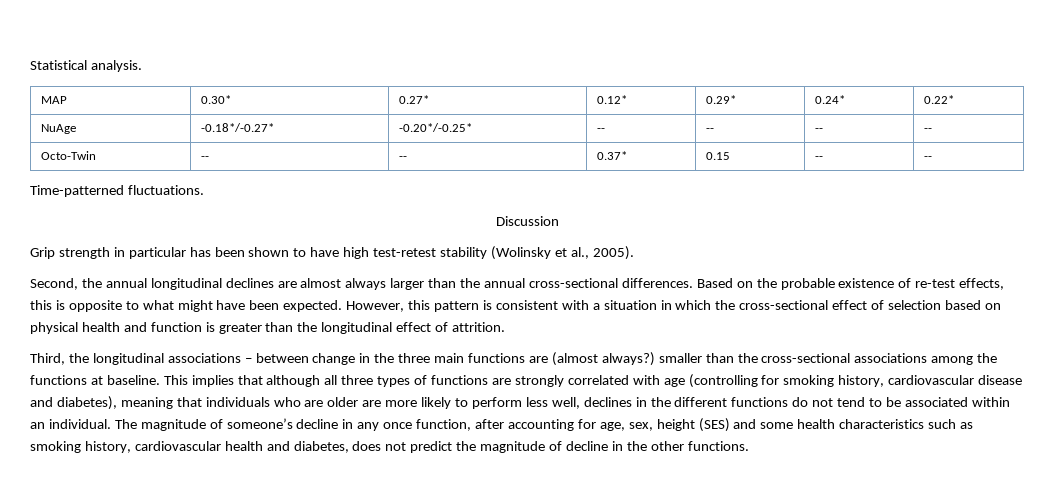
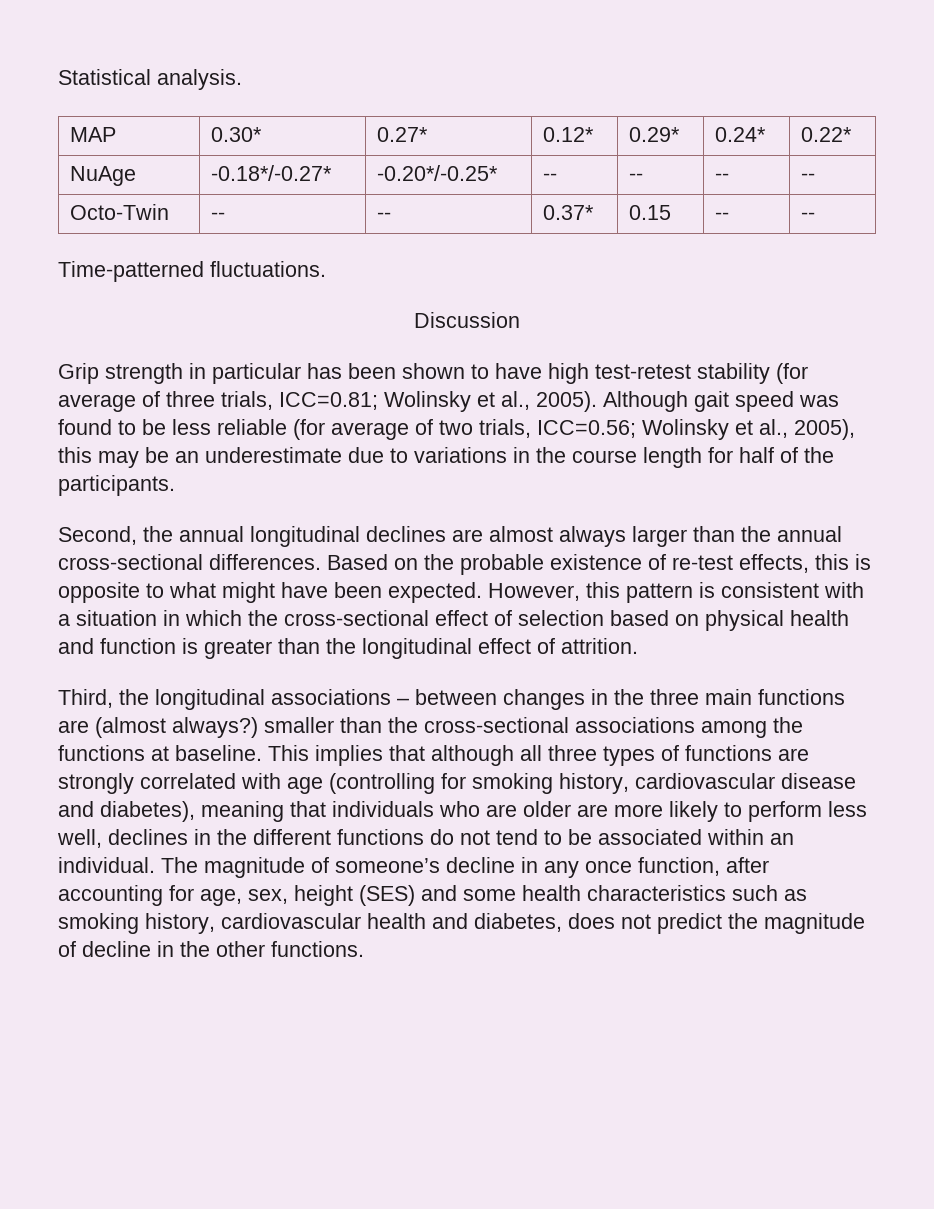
[490,246,634,260] (Wolinsky et al., 2005). -> [776,363,808,384] [58,391,839,412] [58,419,855,440] [58,447,834,468] [58,475,175,496] (for average of three trials, ICC=0.81; Wolinsky et al., 2005). Although gait speed was found to be less reliable (for average of two trials, ICC=0.56; Wolinsky et al., 2005), this may be an underestimate due to variations in the course length for half of the participants.
[312,353,356,365] change -> [503,689,585,710] changes

